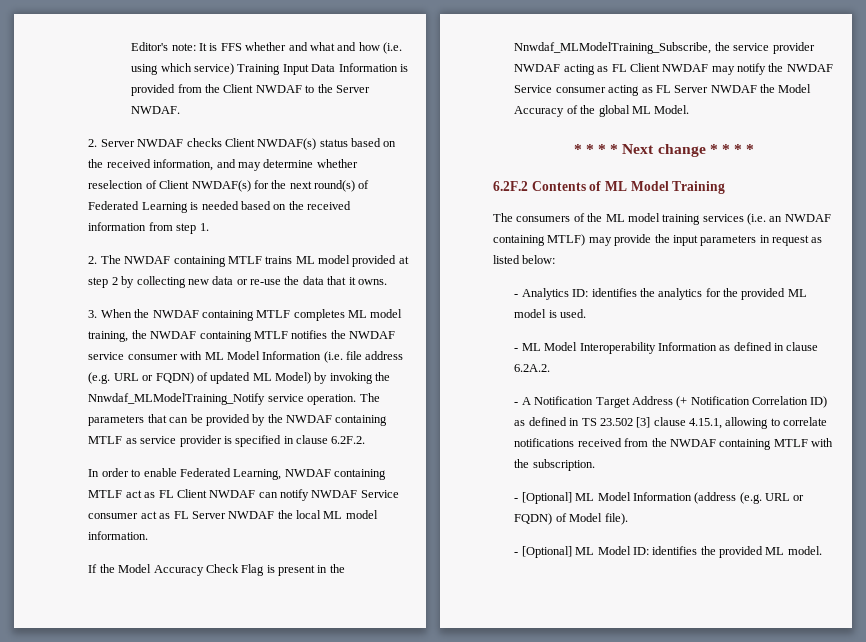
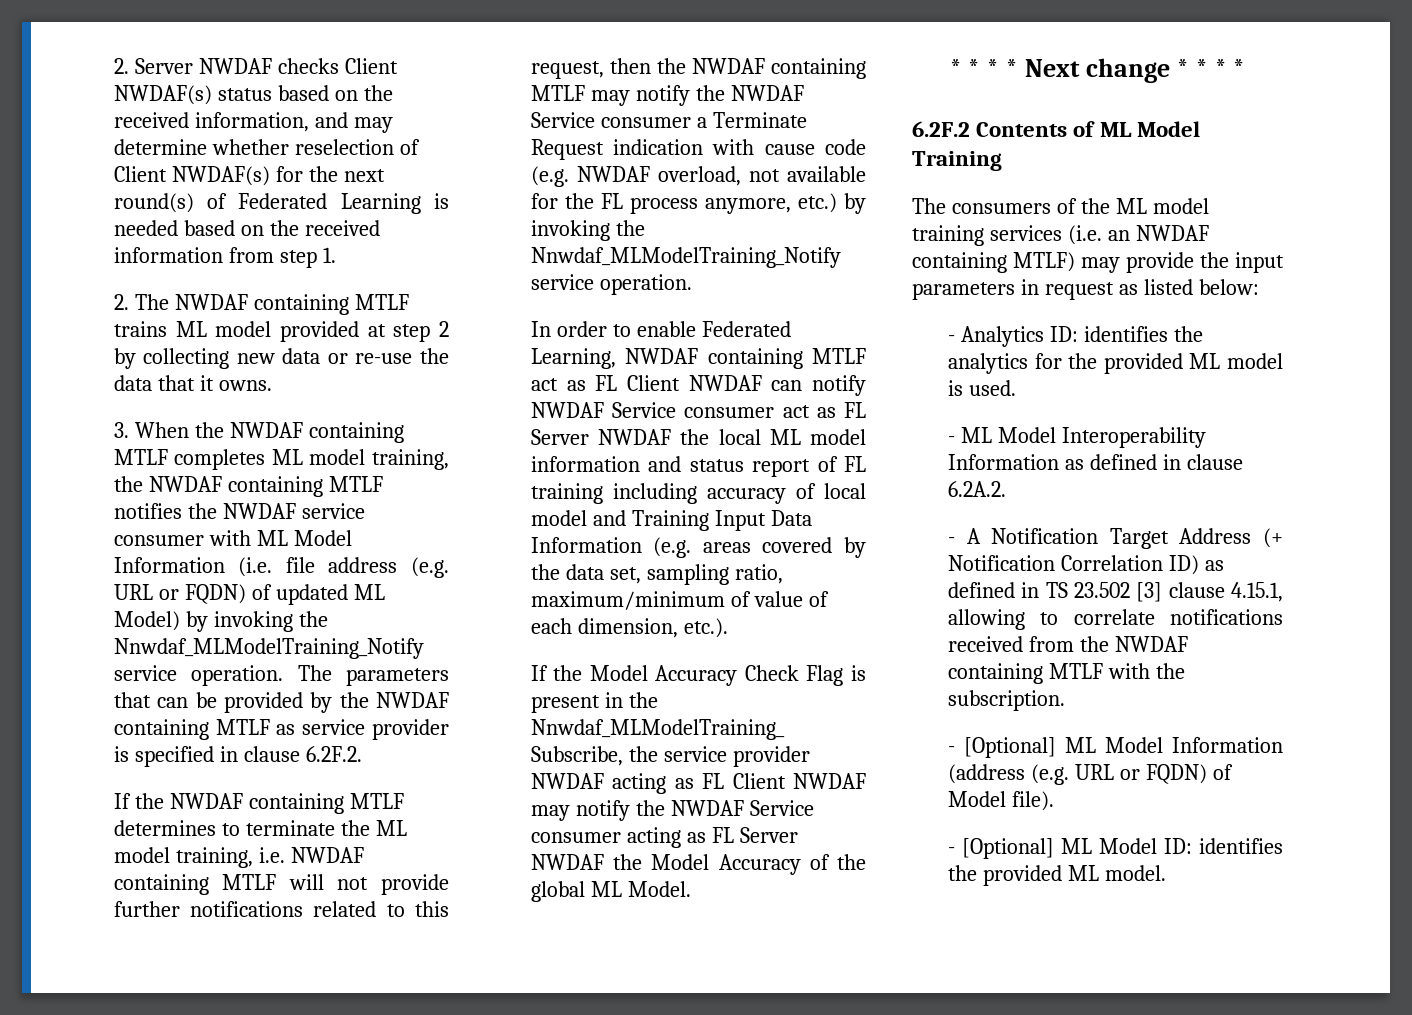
[131,42,403,54] [131,63,408,75] [131,84,370,96] [131,106,181,114] Editor's note: It is FFS whether and what and how (i.e. using which service) Training Input Data Information is provided from the Client NWDAF to the Server NWDAF. // -> (113, 66) none
(366, 440) none -> [113,793,404,814] [113,820,407,836] [113,847,364,868] [113,874,450,895] [113,901,450,917] [530,58,866,79] [530,85,804,106] [530,112,807,128] [530,139,866,160] [530,166,866,187] [530,193,866,214] [530,220,645,241] [530,247,841,268] [530,274,692,295] // If the NWDAF containing MTLF determines to terminate the ML model training, i.e. NWDAF containing MTLF will not provide further notifications related to this request, then the NWDAF containing MTLF may notify the NWDAF Service consumer a Terminate Request indication with cause code (e.g. NWDAF overload, not available for the FL process anymore, etc.) by invoking the Nnwdaf_MLModelTraining_Notify service operation.
[88,531,149,540] information. -> [530,456,866,477] [530,483,866,504] [530,510,812,531] [530,537,866,558] [530,564,783,585] [530,591,829,610] [530,618,728,638] information and status report of FL training including accuracy of local model and Training Input Data Information (e.g. areas covered by the data set, sampling ratio, maximum/minimum of value of each dimension, etc.).

